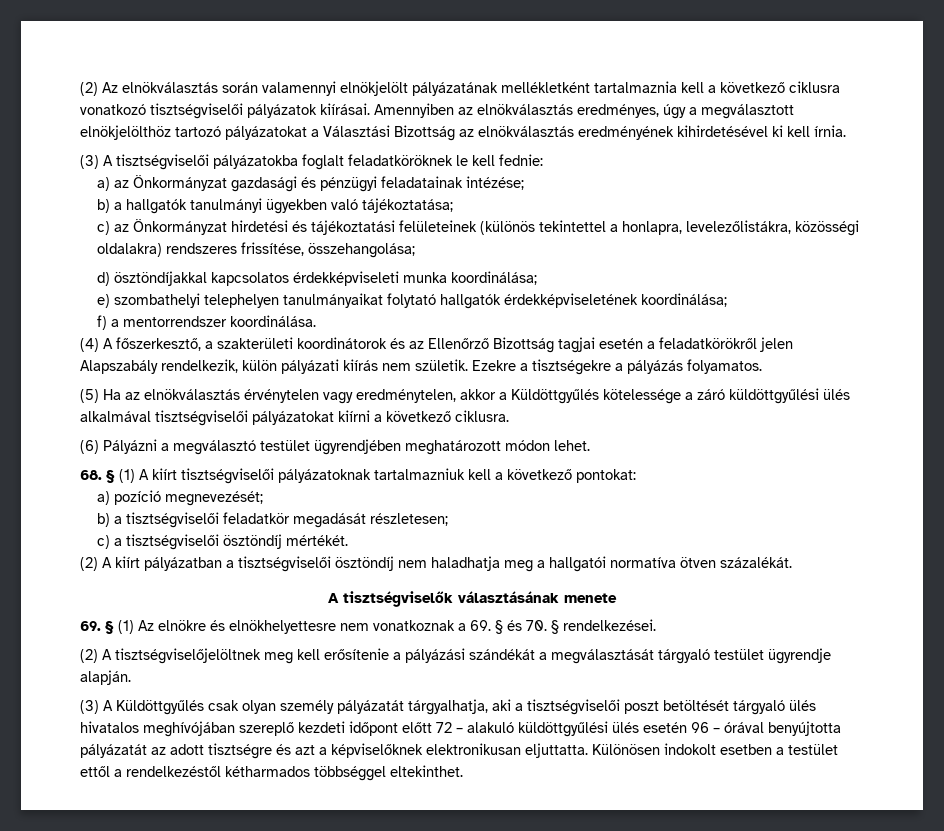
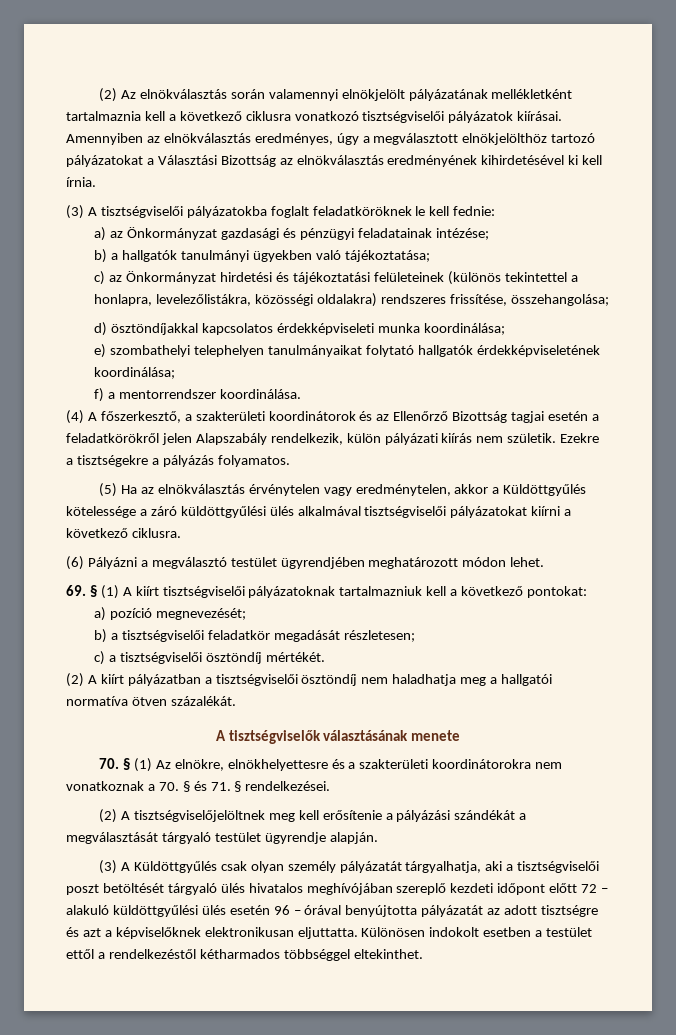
[80,470,102,480] 68. -> [66,585,86,596] 69.
[80,621,101,631] 69. -> [99,758,120,769] 70.
[158,620,336,634] elnökre és elnökhelyettesre -> [174,759,532,771] elnökre, elnökhelyettesre és a szakterületi koordinátorokra
[470,620,491,631] 69. -> [158,782,179,791] 70.
[526,620,547,631] 70. -> [210,782,231,791] 71.

